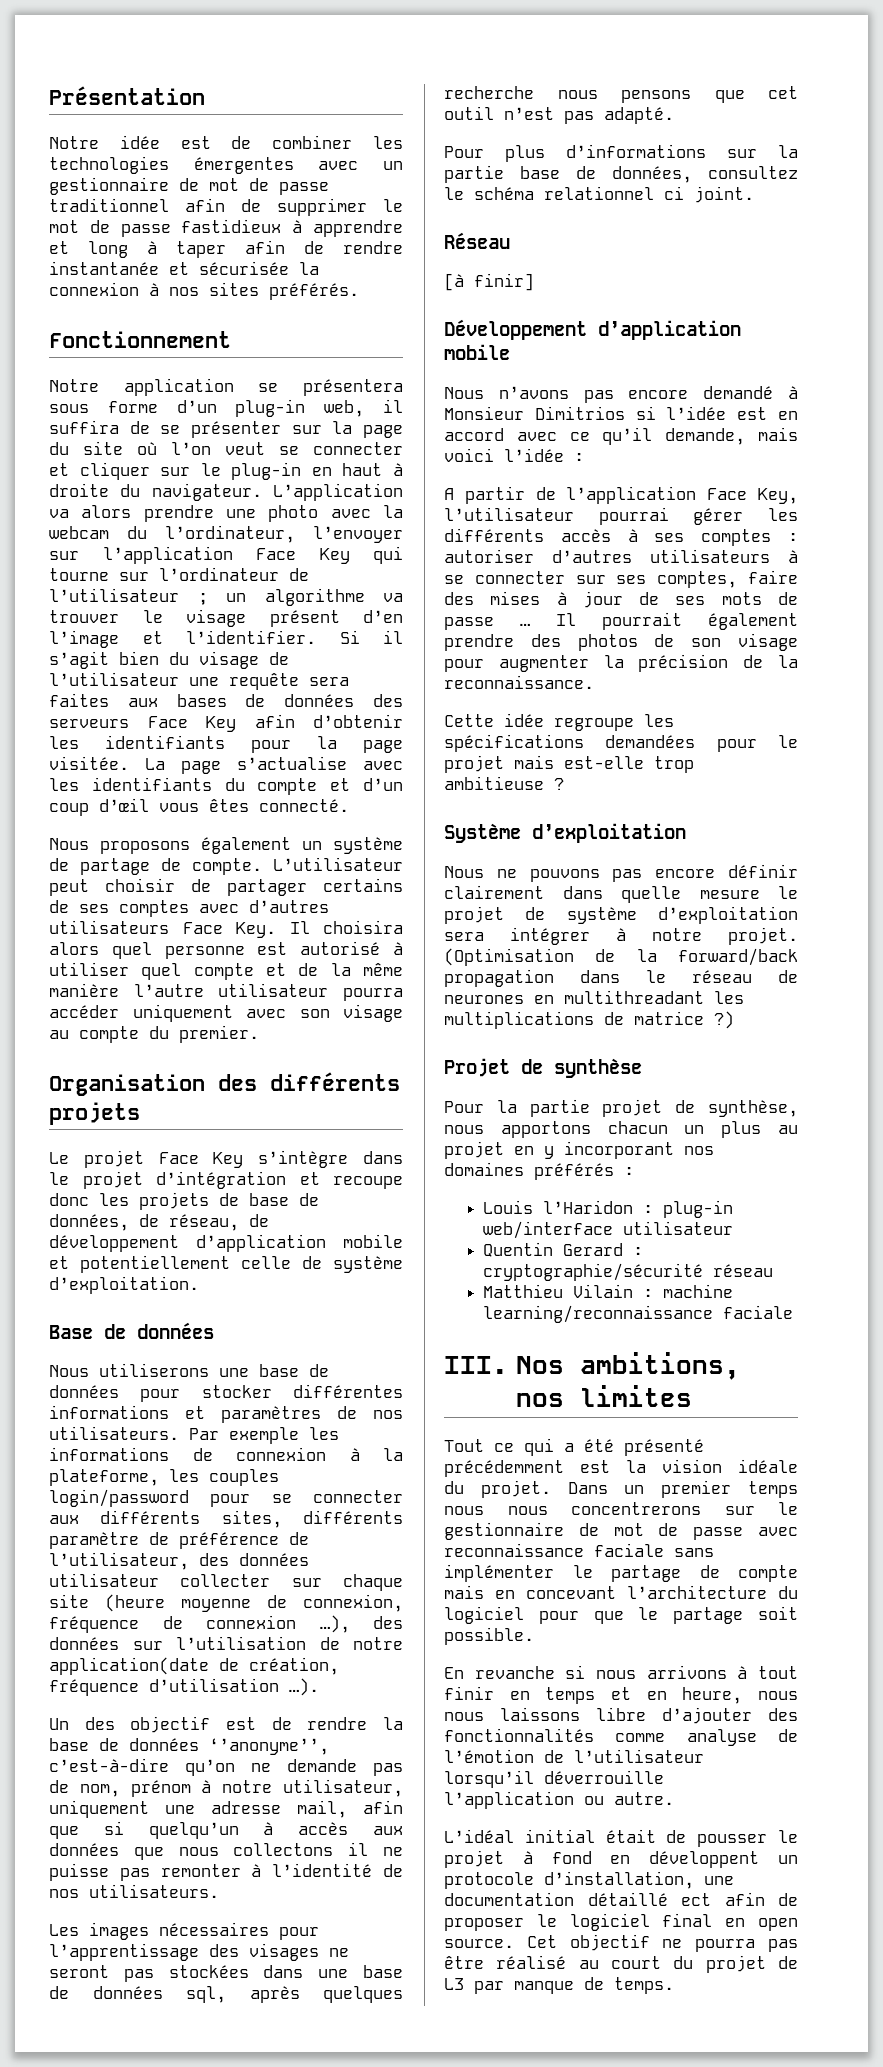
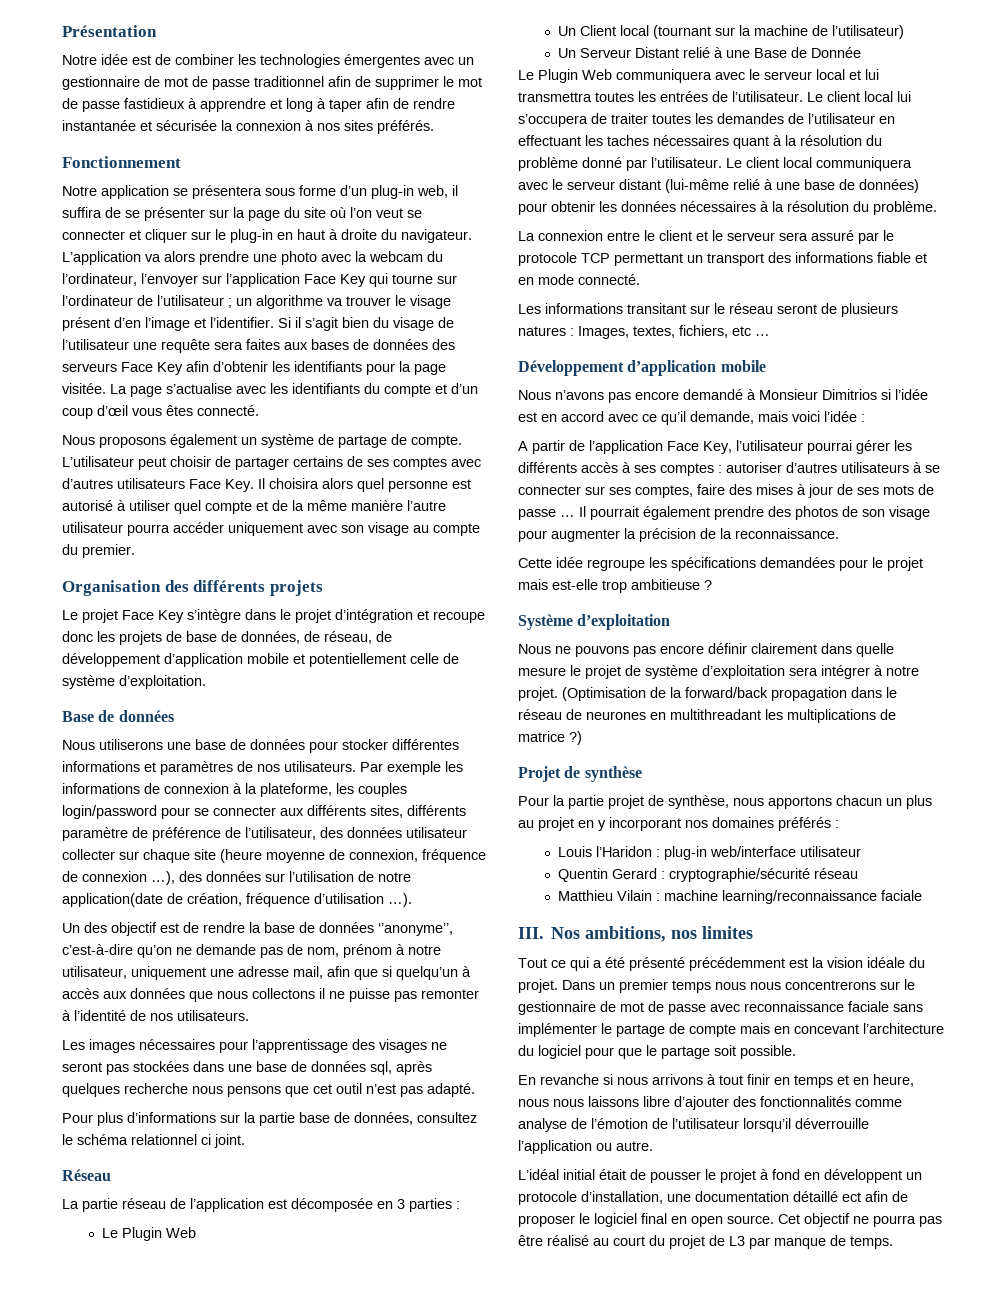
[444,273,534,291] [à finir] -> [62,1198,460,1212] [102,1227,197,1241] [558,25,905,39] [558,47,862,58] [518,69,879,83] [518,91,911,102] [518,113,895,127] [518,135,882,149] [518,157,912,171] [518,179,919,193] [518,201,937,215] [518,230,894,244] [518,252,927,266] [518,274,640,285] [518,303,898,317] [518,325,770,339] La partie réseau de l’application est décomposée en 3 parties : // Le Plugin Web // Un Client local (tournant sur la machine de l’utilisateur) // Un Serveur Distant relié à une Base de Donnée // Le Plugin Web communiquera avec le serveur local et lui transmettra toutes les entrées de l’utilisateur. Le client local lui s’occupera de traiter toutes les demandes de l’utilisateur en effectuant les taches nécessaires quant à la résolution du problème donné par l’utilisateur. Le client local communiquera avec le serveur distant (lui-même relié à une base de données) pour obtenir les données nécessaires à la résolution du problème. // La connexion entre le client et le serveur sera assuré par le protocole TCP permettant un transport des informations fiable et en mode connecté. // Les informations transitant sur le réseau seront de plusieurs natures : Images, textes, fichiers, etc …

